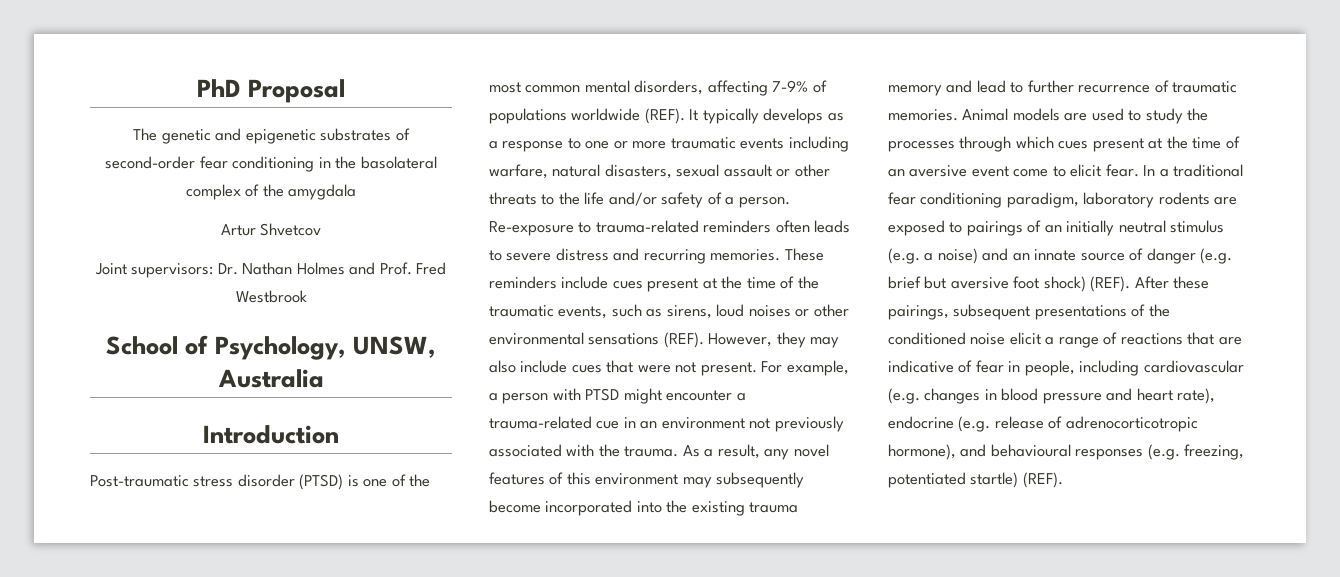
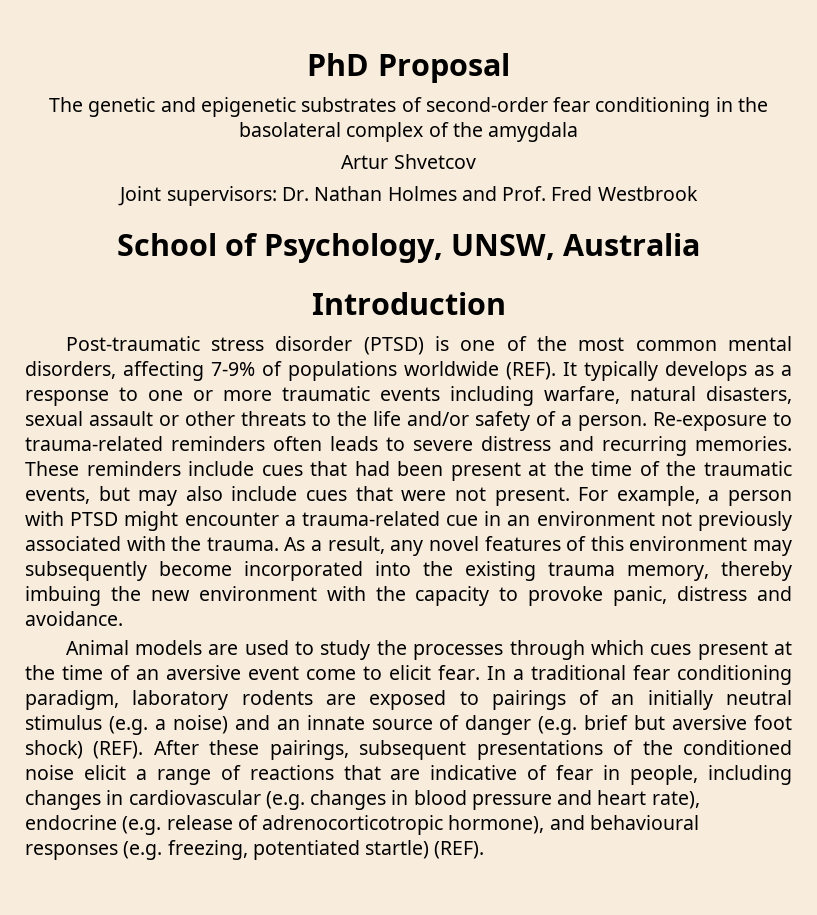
(643, 285) none -> [310,461,444,476] that had been
[611,304,849,319] [489,332,806,348] such as sirens, loud noises or other environmental sensations (REF). However, they -> [98,486,130,501] but
[888,80,1238,96] [888,109,958,121] memory and lead to further recurrence of traumatic memories. -> [627,561,792,581] [25,586,793,606] [25,611,123,626] memory, thereby imbuing the new environment with the capacity to provoke panic, distress and avoidance. //
(1140, 368) none -> [25,790,124,810] changes in

